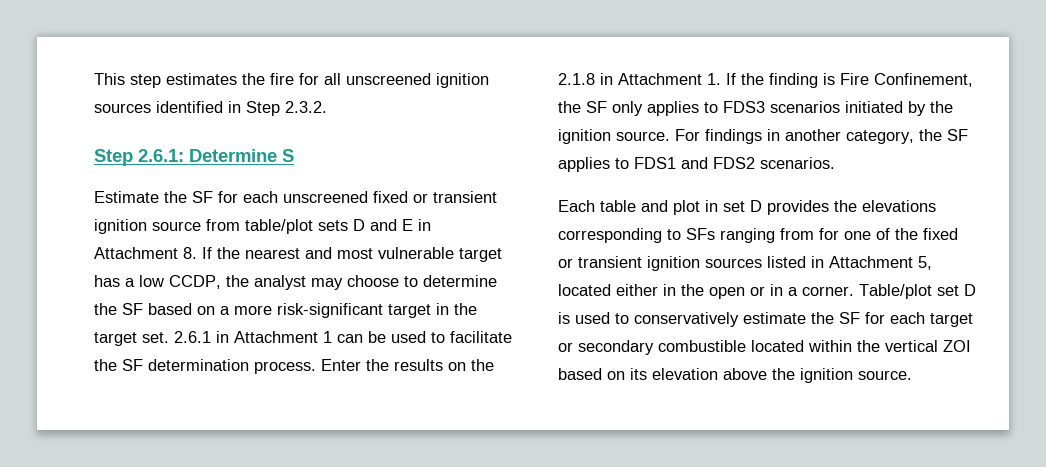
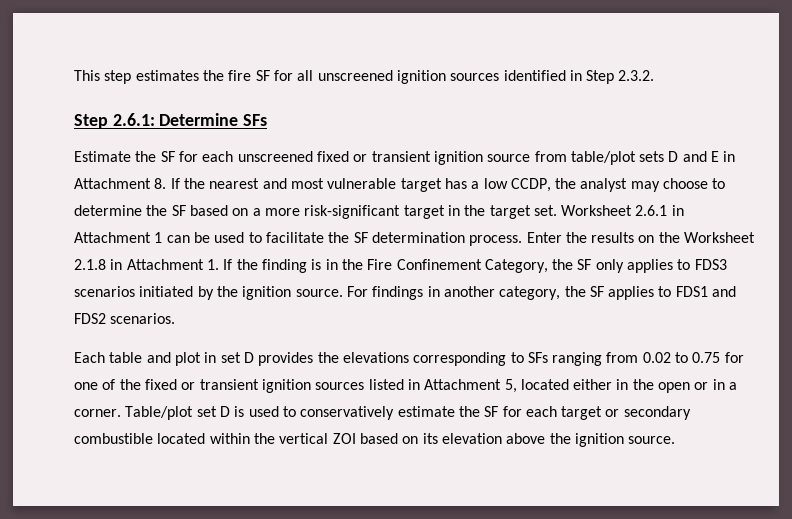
(294, 79) none -> [255,70,270,81] SF
[282,149,294,162] S -> [243,114,268,126] SFs
(169, 337) none -> [561,205,633,216] Worksheet
(494, 365) none -> [684,232,756,243] Worksheet
[840,73,973,87] Fire Confinement, -> [325,259,548,273] in the Fire Confinement Category,
(814, 234) none -> [642,352,721,363] 0.02 to 0.75

